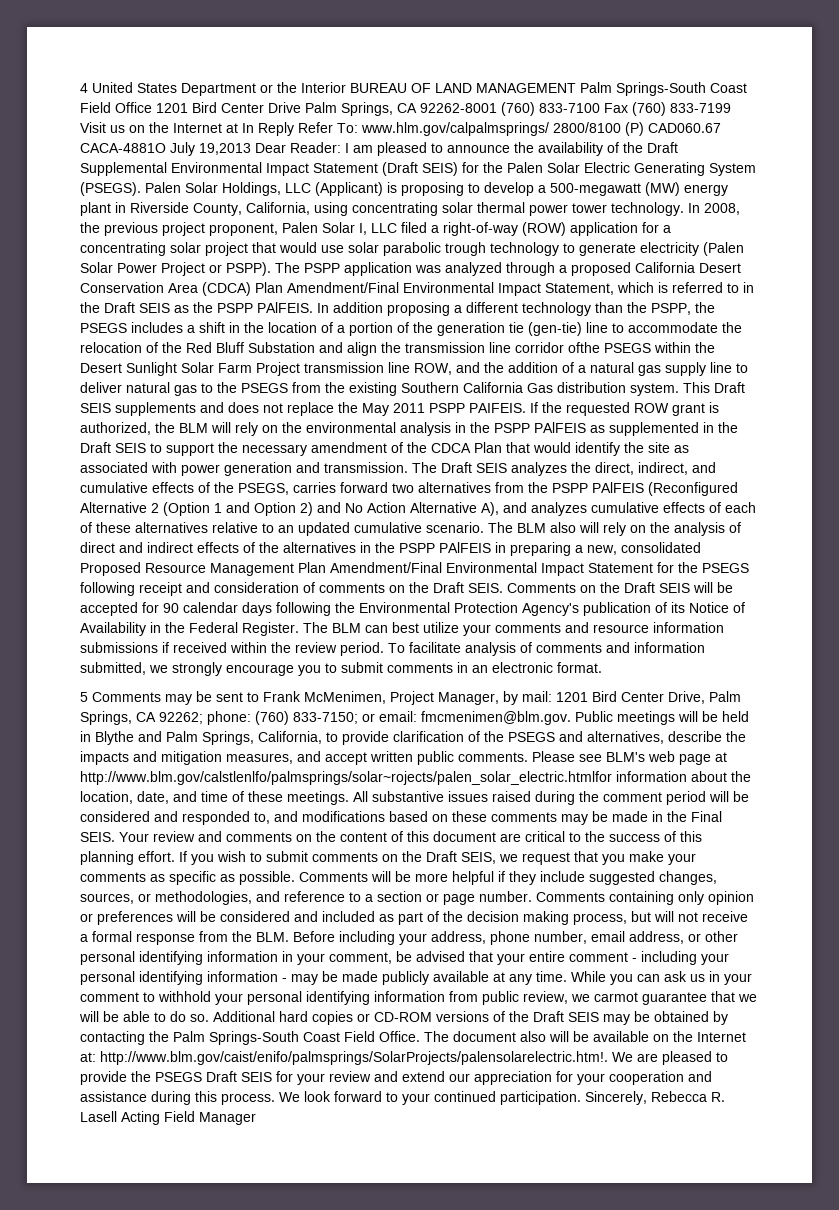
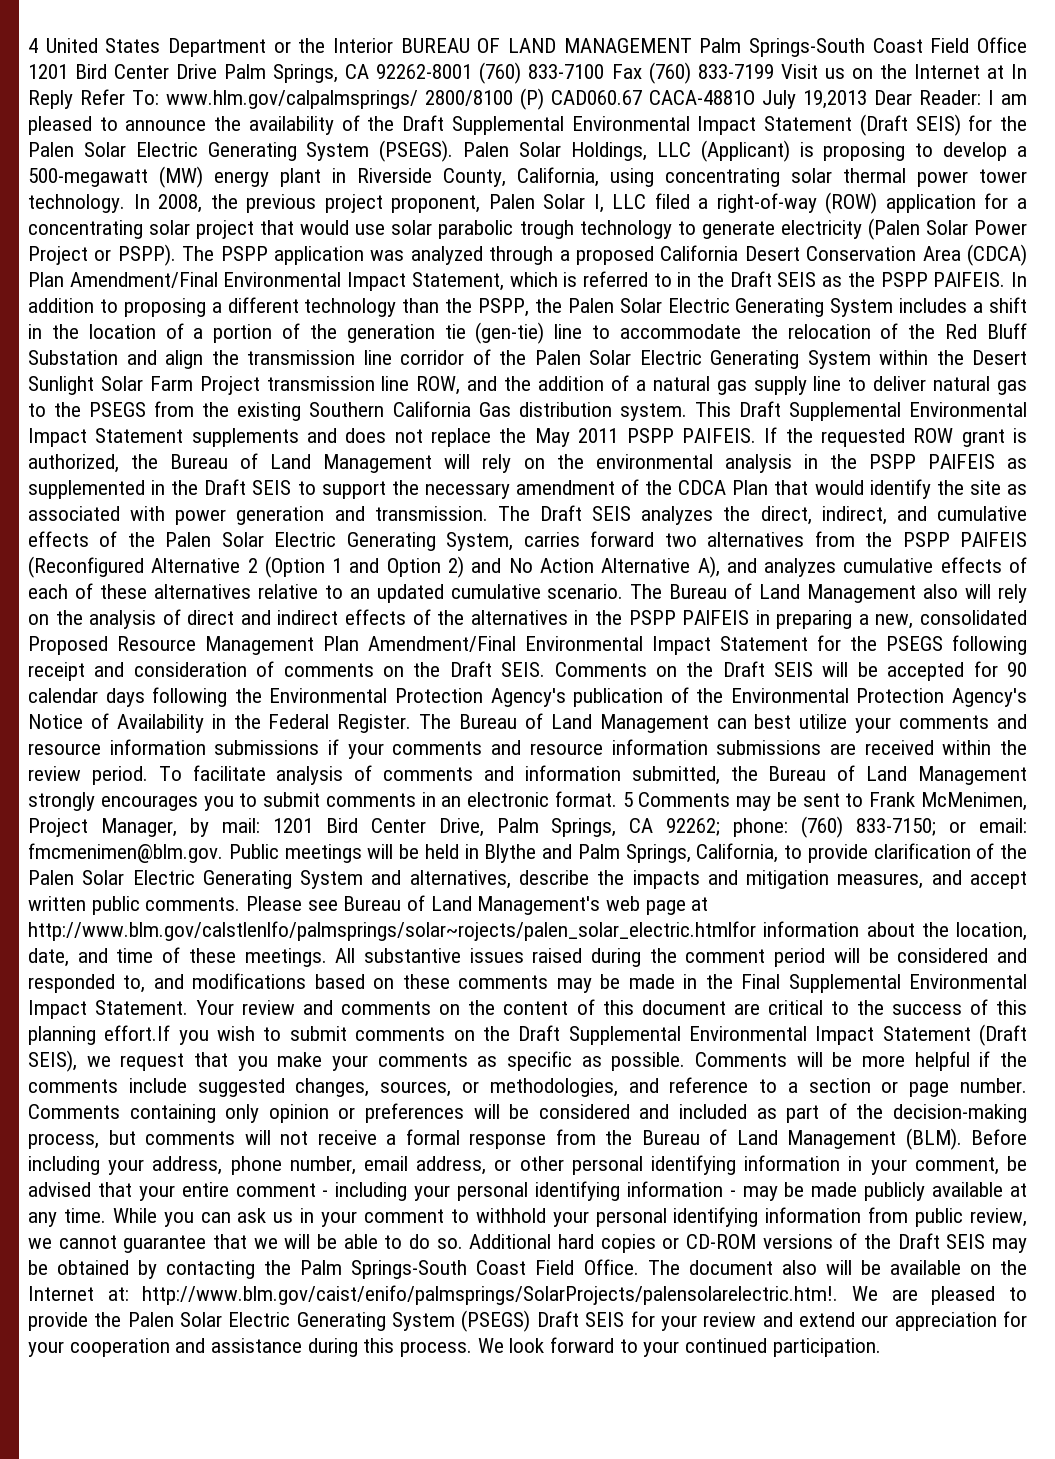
(383, 307) none -> [99,299,118,313] to
[80,323,127,333] PSEGS -> [567,298,894,317] Palen Solar Electric Generating System
[568,342,651,353] ofthe PSEGS -> [472,349,871,369] of the Palen Solar Electric Generating System
[80,403,111,413] SEIS -> [788,402,1027,421] [28,428,184,447] Supplemental Environmental Impact Statement
[179,423,208,433] BLM -> [170,453,433,473] Bureau of Land Management
[238,483,289,495] PSEGS, -> [165,532,514,551] Palen Solar Electric Generating System,
[517,523,546,533] BLM -> [669,583,917,603] Bureau of Land Management
[671,602,685,613] its -> [696,688,1028,707] the Environmental Protection Agency's
[332,623,361,633] BLM -> [459,713,709,733] Bureau of Land Management
(169, 647) none -> [347,739,856,759] your comments and resource information submissions are
[149,662,294,676] we strongly encourage -> [730,765,1027,785] [28,792,198,811] the Bureau of Land Management strongly encourages
(602, 667) // -> (617, 799) none
[508,732,555,742] PSEGS -> [28,870,364,889] Palen Solar Electric Generating System
[606,752,645,762] BLM's -> [343,895,601,915] Bureau of Land Management's
[80,832,115,842] SEIS. -> [788,974,1027,993] [28,1000,189,1019] Supplemental Environmental Impact Statement.
[138,851,187,862] effort. If -> [104,1025,171,1041] effort.If
[461,852,496,864] SEIS, -> [568,1024,1027,1046] [28,1050,77,1072] Supplemental Environmental Impact Statement (Draft SEIS),
[509,871,536,885] they -> [999,1052,1027,1067] [28,1079,118,1093] the comments
[467,911,569,925] decision making -> [893,1104,1028,1123] decision-making
(651, 916) none -> [145,1131,235,1145] comments
[256,932,289,942] BLM. -> [641,1128,962,1150] Bureau of Land Management (BLM).
[594,992,638,1002] carmot -> [58,1235,117,1249] cannot
[155,1072,202,1082] PSEGS -> [127,1310,531,1332] Palen Solar Electric Generating System (PSEGS)
[585,1091,725,1105] [80,1111,256,1125] Sincerely, Rebecca R. Lasell Acting Field Manager -> (881, 1347) none

